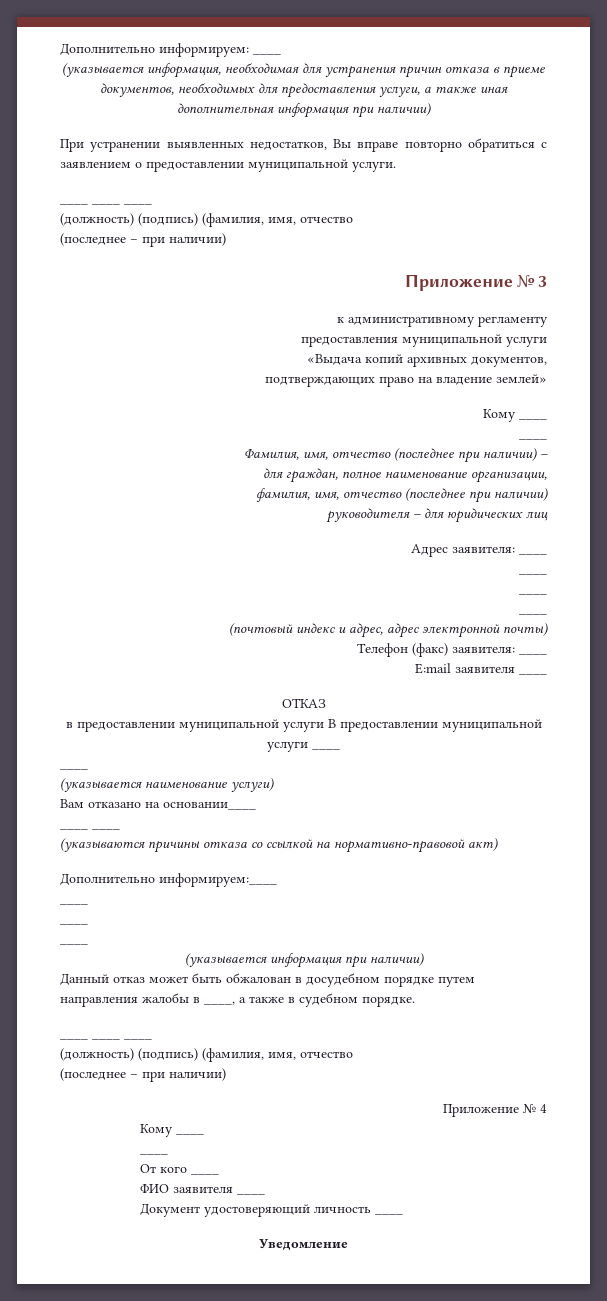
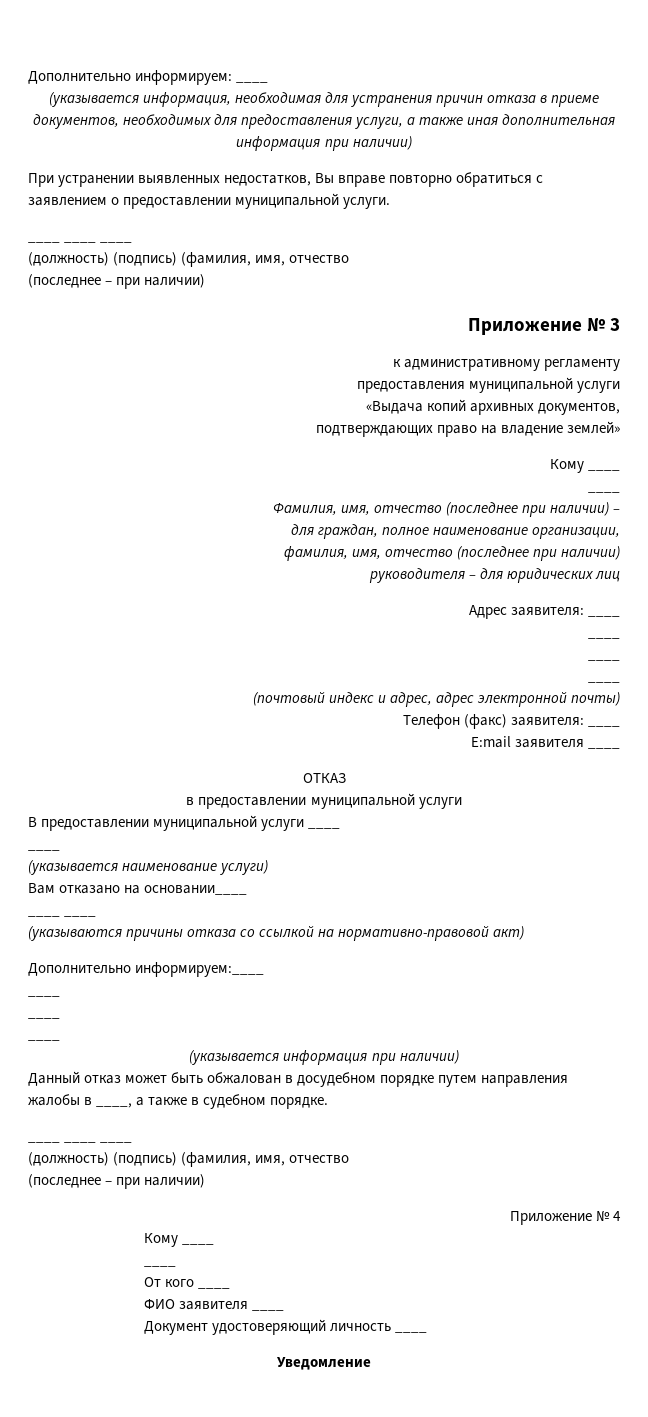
(324, 726) none -> (462, 803) //

